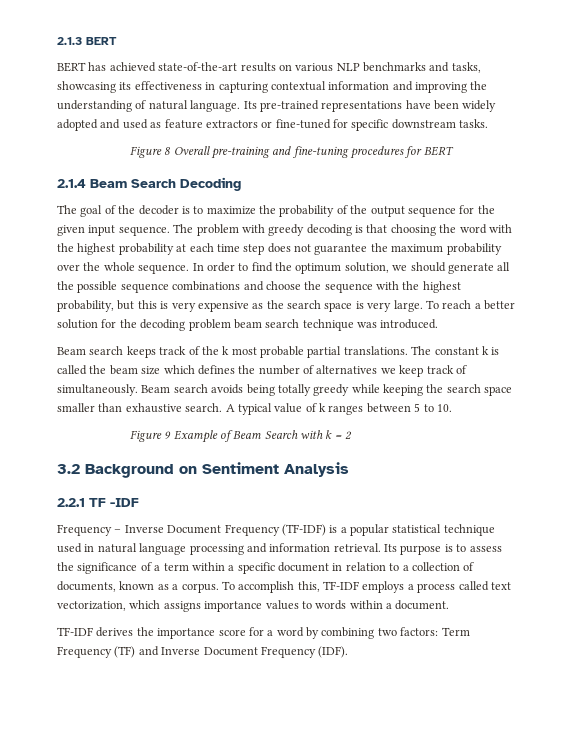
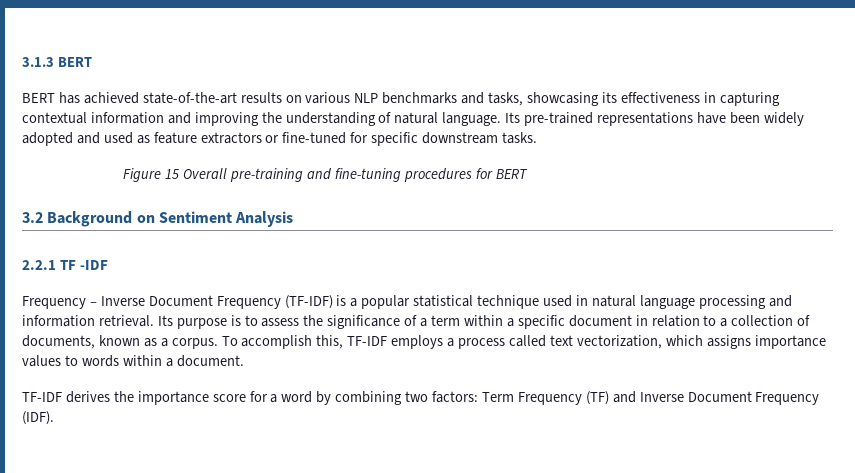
[57,37,82,45] 2.1.3 -> [22,57,54,67] 3.1.3
[164,147,172,155] 8 -> [165,169,180,179] 15
[57,177,241,191] [57,205,495,217] [57,224,512,236] [57,243,502,255] [57,262,511,274] [57,281,461,293] [57,300,515,312] [57,319,439,331] [57,346,500,358] [57,365,467,377] [57,384,513,396] [57,403,452,415] [129,430,353,443] // 2.1.4 Beam Search Decoding // The goal of the decoder is to maximize the probability of the output sequence for the given input sequence. The problem with greedy decoding is that choosing the word with the highest probability at each time step does not guarantee the maximum probability over the whole sequence. In order to find the optimum solution, we should generate all the possible sequence combinations and choose the sequence with the highest probability, but this is very expensive as the search space is very large. To reach a better solution for the decoding problem beam search technique was introduced. // Beam search keeps track of the k most probable partial translations. The constant k is called the beam size which defines the number of alternatives we keep track of simultaneously. Beam search avoids being totally greedy while keeping the search space smaller than exhaustive search. A typical value of k ranges between 5 to 10. // Figure 9 Example of Beam Search with k = 2 -> (528, 174) none

